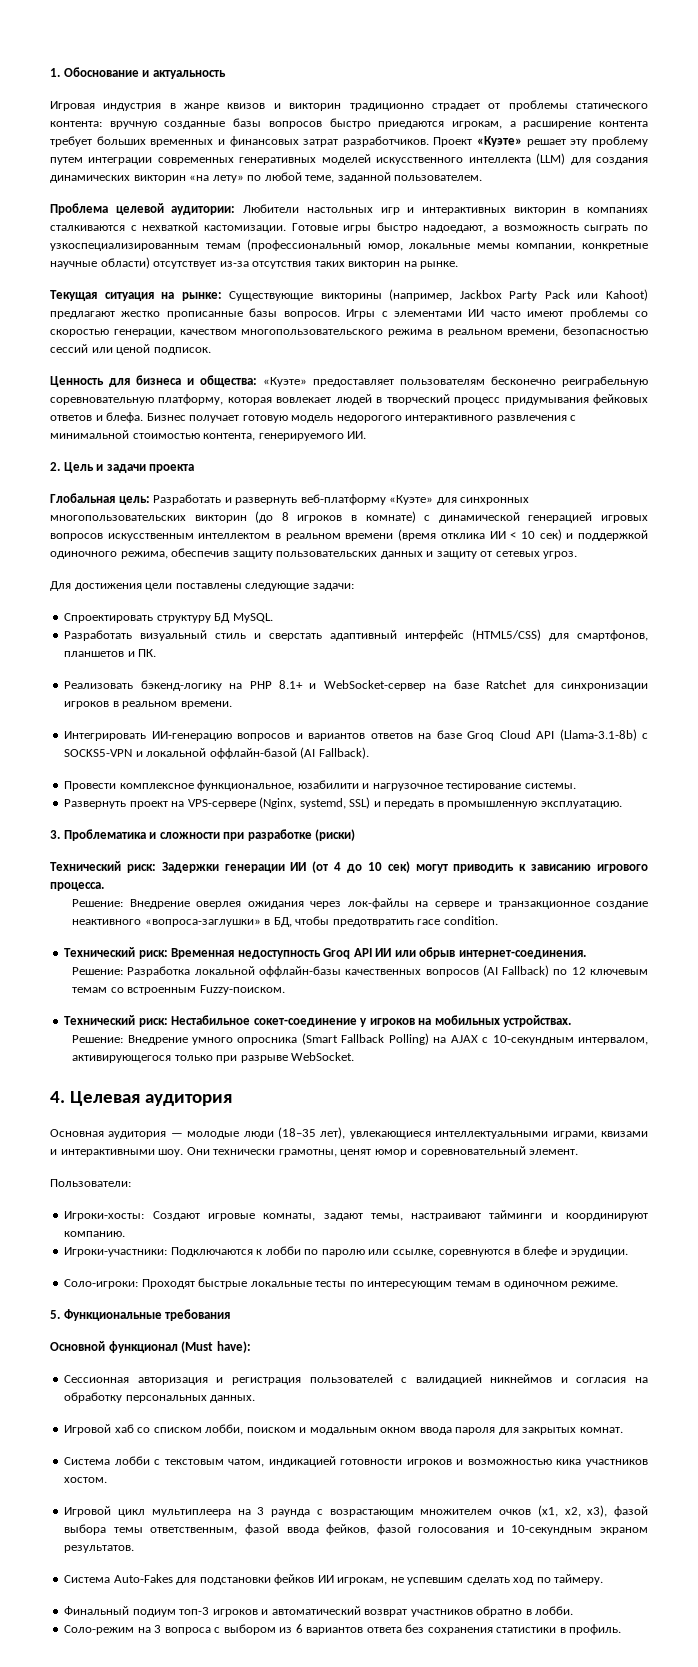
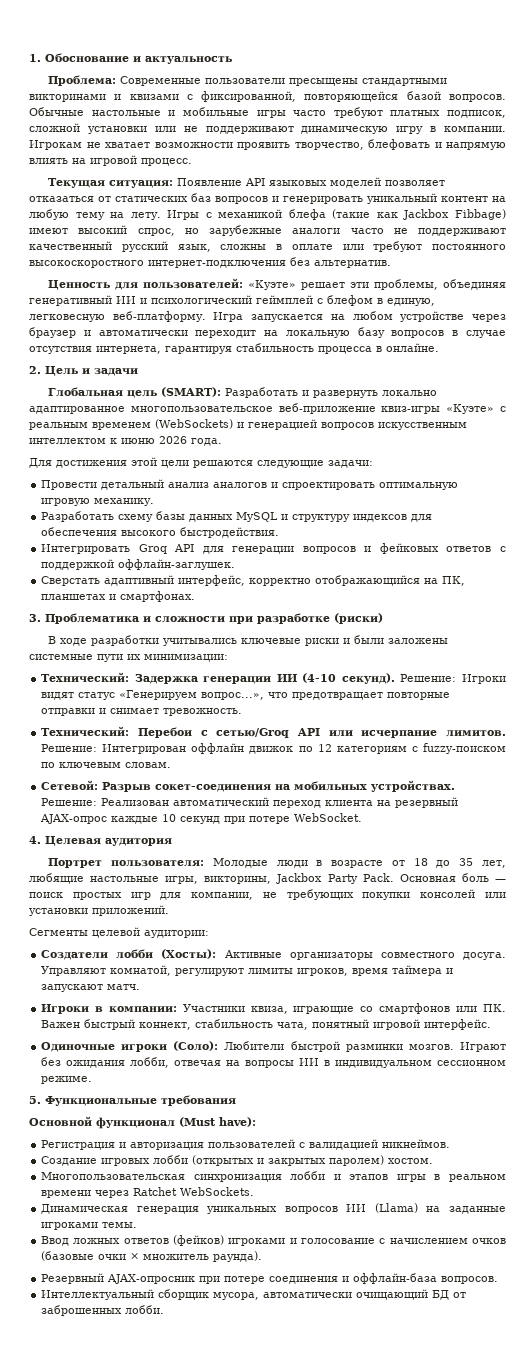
[50,100,649,111] [50,118,648,129] [50,136,648,147] [50,153,648,165] [50,172,483,183] [50,203,648,215] [50,222,648,233] [50,239,648,251] [50,257,459,269] [50,289,648,301] [50,308,648,319] [50,326,648,337] [50,344,211,355] [50,375,648,387] [50,394,649,405] [50,412,577,423] [50,430,367,441] Игровая индустрия в жанре квизов и викторин традиционно страдает от проблемы статического контента: вручную созданные базы вопросов быстро приедаются игрокам, а расширение контента требует больших временных и финансовых затрат разработчиков. Проект «Куэте» решает эту проблему путем интеграции современных генеративных моделей искусственного интеллекта (LLM) для создания динамических викторин «на лету» по любой теме, заданной пользователем. // Проблема целевой аудитории: Любители настольных игр и интерактивных викторин в компаниях сталкиваются с нехваткой кастомизации. Готовые игры быстро надоедают, а возможность сыграть по узкоспециализированным темам (профессиональный юмор, локальные мемы компании, конкретные научные области) отсутствует из-за отсутствия таких викторин на рынке. // Текущая ситуация на рынке: Существующие викторины (например, Jackbox Party Pack или Kahoot) предлагают жестко прописанные базы вопросов. Игры с элементами ИИ часто имеют проблемы со скоростью генерации, качеством многопользовательского режима в реальном времени, безопасностью сессий или ценой подписок. // Ценность для бизнеса и общества: «Куэте» предоставляет пользователям бесконечно реиграбельную соревновательную платформу, которая вовлекает людей в творческий процесс придумывания фейковых ответов и блефа. Бизнес получает готовую модель недорогого интерактивного развлечения с минимальной стоимостью контента, генерируемого ИИ. -> [48,75,448,86] [29,91,506,102] [29,107,506,118] [29,123,506,134] [29,139,506,150] [29,155,192,166] [48,177,446,188] [29,193,506,204] [29,209,506,220] [29,225,506,236] [29,241,506,252] [29,257,391,268] [48,278,506,290] [29,295,435,306] [29,311,507,322] [29,327,506,338] [29,343,439,354] Проблема: Современные пользователи пресыщены стандартными викторинами и квизами с фиксированной, повторяющейся базой вопросов. Обычные настольные и мобильные игры часто требуют платных подписок, сложной установки или не поддерживают динамическую игру в компании. Игрокам не хватает возможности проявить творчество, блефовать и напрямую влиять на игровой процесс. // Текущая ситуация: Появление API языковых моделей позволяет отказаться от статических баз вопросов и генерировать уникальный контент на любую тему на лету. Игры с механикой блефа (такие как Jackbox Fibbage) имеют высокий спрос, но зарубежные аналоги часто не поддерживают качественный русский язык, сложны в оплате или требуют постоянного высокоскоростного интернет-подключения без альтернатив. // Ценность для пользователей: «Куэте» решает эти проблемы, объединяя генеративный ИИ и психологический геймплей с блефом в единую, легковесную веб-платформу. Игра запускается на любом устройстве через браузер и автоматически переходит на локальную базу вопросов в случае отсутствия интернета, гарантируя стабильность процесса в онлайне.
[149,464,195,473] проекта -> (138, 372) none
[118,496,150,505] цель: -> [127,387,222,398] цель (SMART):
[300,494,530,505] [50,511,649,523] [50,529,648,541] [50,548,578,559] веб-платформу «Куэте» для синхронных многопользовательских викторин (до 8 игроков в комнате) с динамической генерацией игровых вопросов искусственным интеллектом в реальном времени (время отклика ИИ < 10 сек) и поддержкой одиночного режима, обеспечив защиту пользовательских данных и защиту от сетевых угроз. -> [382,390,438,396] [29,403,507,414] [29,419,467,430] [29,436,222,446] локально адаптированное многопользовательское веб-приложение квиз-игры «Куэте» с реальным временем (WebSockets) и генерацией вопросов искусственным интеллектом к июню 2026 года.
[145,583,242,591] цели поставлены -> [131,457,253,468] этой цели решаются
[64,613,273,623] [64,629,649,641] [64,649,157,657] [64,680,649,691] [64,701,232,709] [64,729,649,741] [64,747,369,759] [64,780,576,791] [64,797,622,809] Спроектировать структуру БД MySQL. // Разработать визуальный стиль и сверстать адаптивный интерфейс (HTML5/CSS) для смартфонов, планшетов и ПК. // Реализовать бэкенд-логику на PHP 8.1+ и WebSocket-сервер на базе Ratchet для синхронизации игроков в реальном времени. // Интегрировать ИИ-генерацию вопросов и вариантов ответов на базе Groq Cloud API (Llama-3.1-8b) с SOCKS5-VPN и локальной оффлайн-базой (AI Fallback). // Провести комплексное функциональное, юзабилити и нагрузочное тестирование системы. // Развернуть проект на VPS-сервере (Nginx, systemd, SSL) и передать в промышленную эксплуатацию. -> [41,479,459,490] [41,498,155,506] [41,511,433,522] [41,527,280,538] [41,543,506,554] [41,559,236,570] [41,575,466,586] [41,591,196,602] Провести детальный анализ аналогов и спроектировать оптимальную игровую механику. // Разработать схему базы данных MySQL и структуру индексов для обеспечения высокого быстродействия. // Интегрировать Groq API для генерации вопросов и фейковых ответов с поддержкой оффлайн-заглушек. // Сверстать адаптивный интерфейс, корректно отображающийся на ПК, планшетах и смартфонах.
[50,861,648,873] [50,882,104,891] [72,898,648,909] [72,916,498,927] [64,947,586,959] [72,965,648,977] [72,985,285,995] [64,1015,572,1027] [72,1033,648,1045] [72,1052,355,1063] [50,1091,232,1106] [50,1127,648,1139] [50,1146,579,1157] [50,1179,131,1187] [64,1210,649,1221] [64,1231,126,1237] [64,1246,629,1257] [64,1278,568,1289] Технический риск: Задержки генерации ИИ (от 4 до 10 сек) могут приводить к зависанию игрового процесса. // Решение: Внедрение оверлея ожидания через лок-файлы на сервере и транзакционное создание неактивного «вопроса-заглушки» в БД, чтобы предотвратить race condition. // Технический риск: Временная недоступность Groq API ИИ или обрыв интернет-соединения. // Решение: Разработка локальной оффлайн-базы качественных вопросов (AI Fallback) по 12 ключевым темам со встроенным Fuzzy-поиском. // Технический риск: Нестабильное сокет-соединение у игроков на мобильных устройствах. // Решение: Внедрение умного опросника (Smart Fallback Polling) на AJAX с 10-секундным интервалом, активирующегося только при разрыве WebSocket. // 4. Целевая аудитория // Основная аудитория — молодые люди (18–35 лет), увлекающиеся интеллектуальными играми, квизами и интерактивными шоу. Они технически грамотны, ценят юмор и соревновательный элемент. // Пользователи: // Игроки-хосты: Создают игровые комнаты, задают темы, настраивают тайминги и координируют компанию. // Игроки-участники: Подключаются к лобби по паролю или ссылке, соревнуются в блефе и эрудиции. // Соло-игроки: Проходят быстрые локальные тесты по интересующим темам в одиночном -> [48,635,449,646] [29,654,228,662] [41,672,507,684] [41,690,451,700] [41,708,243,716] [41,726,506,738] [41,743,507,754] [41,762,172,768] [41,780,456,792] [41,797,459,808] [40,813,363,824] [29,836,172,846] [48,858,507,868] [29,873,506,884] [29,889,506,900] [29,905,169,916] [29,927,209,938] [41,949,506,960] [41,965,454,976] [41,984,141,992] [41,1003,507,1014] [41,1019,492,1030] [41,1041,506,1052] [41,1057,506,1068] В ходе разработки учитывались ключевые риски и были заложены системные пути их минимизации: // Технический: Задержка генерации ИИ (4-10 секунд). Решение: Игроки видят статус «Генерируем вопрос...», что предотвращает повторные отправки и снимает тревожность. // Технический: Перебои с сетью/Groq API или исчерпание лимитов. Решение: Интегрирован оффлайн движок по 12 категориям с fuzzy-поиском по ключевым словам. // Сетевой: Разрыв сокет-соединения на мобильных устройствах. Решение: Реализован автоматический переход клиента на резервный AJAX-опрос каждые 10 секунд при потере WebSocket. // 4. Целевая аудитория // Портрет пользователя: Молодые люди в возрасте от 18 до 35 лет, любящие настольные игры, викторины, Jackbox Party Pack. Основная боль — поиск простых игр для компании, не требующих покупки консолей или установки приложений. // Сегменты целевой аудитории: // Создатели лобби (Хосты): Активные организаторы совместного досуга. Управляют комнатой, регулируют лимиты игроков, время таймера и запускают матч. // Игроки в компании: Участники квиза, играющие со смартфонов или ПК. Важен быстрый коннект, стабильность чата, понятный игровой интерфейс. // Одиночные игроки (Соло): Любители быстрой разминки мозгов. Играют без ожидания лобби, отвечая на вопросы ИИ в индивидуальном сессионном
[64,1374,648,1385] [64,1392,256,1403] [64,1424,623,1435] [64,1456,648,1467] [64,1477,108,1483] [64,1505,649,1517] [64,1524,648,1535] [64,1545,135,1553] [64,1574,604,1585] [64,1606,574,1617] [64,1624,622,1635] Сессионная авторизация и регистрация пользователей с валидацией никнеймов и согласия на обработку персональных данных. // Игровой хаб со списком лобби, поиском и модальным окном ввода пароля для закрытых комнат. // Система лобби с текстовым чатом, индикацией готовности игроков и возможностью кика участников хостом. // Игровой цикл мультиплеера на 3 раунда с возрастающим множителем очков (x1, x2, x3), фазой выбора темы ответственным, фазой ввода фейков, фазой голосования и 10-секундным экраном результатов. // Система Auto-Fakes для подстановки фейков ИИ игрокам, не успевшим сделать ход по таймеру. // Финальный подиум топ-3 игроков и автоматический возврат участников обратно в лобби. // Соло-режим на 3 вопроса с выбором из 6 вариантов ответа без сохранения статистики в профиль. -> [41,1139,451,1150] [41,1155,434,1166] [41,1171,507,1182] [41,1187,255,1198] [41,1203,507,1214] [41,1222,138,1230] [41,1235,506,1246] [41,1251,263,1262] [41,1273,499,1284] [41,1289,467,1300] [41,1305,165,1316] Регистрация и авторизация пользователей с валидацией никнеймов. // Создание игровых лобби (открытых и закрытых паролем) хостом. // Многопользовательская синхронизация лобби и этапов игры в реальном времени через Ratchet WebSockets. // Динамическая генерация уникальных вопросов ИИ (Llama) на заданные игроками темы. // Ввод ложных ответов (фейков) игроками и голосование с начислением очков (базовые очки × множитель раунда). // Резервный AJAX-опросник при потере соединения и оффлайн-база вопросов. // Интеллектуальный сборщик мусора, автоматически очищающий БД от заброшенных лобби.

